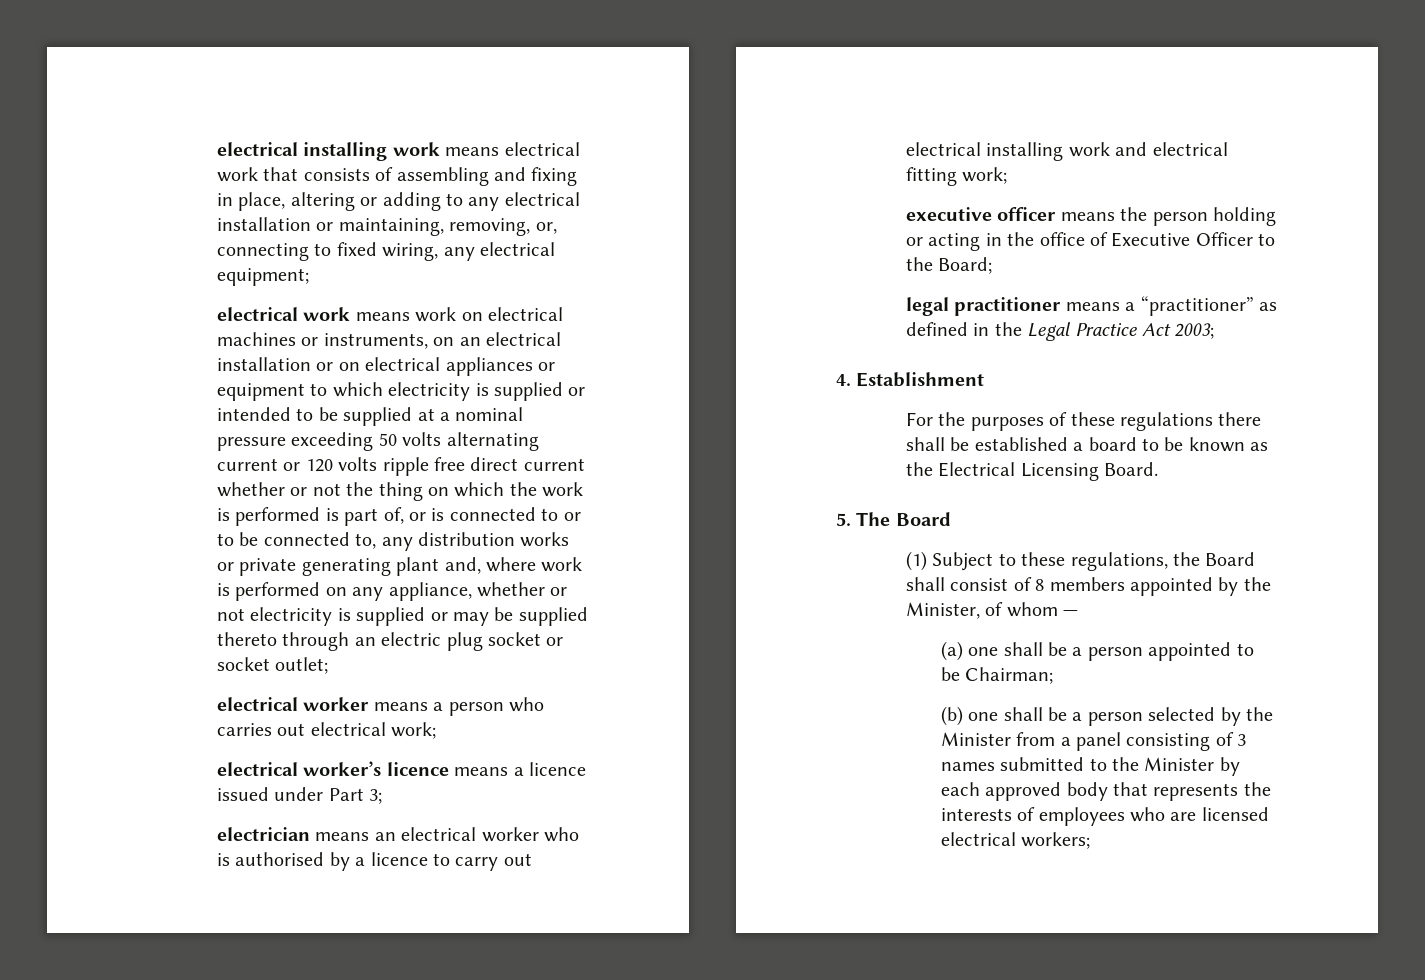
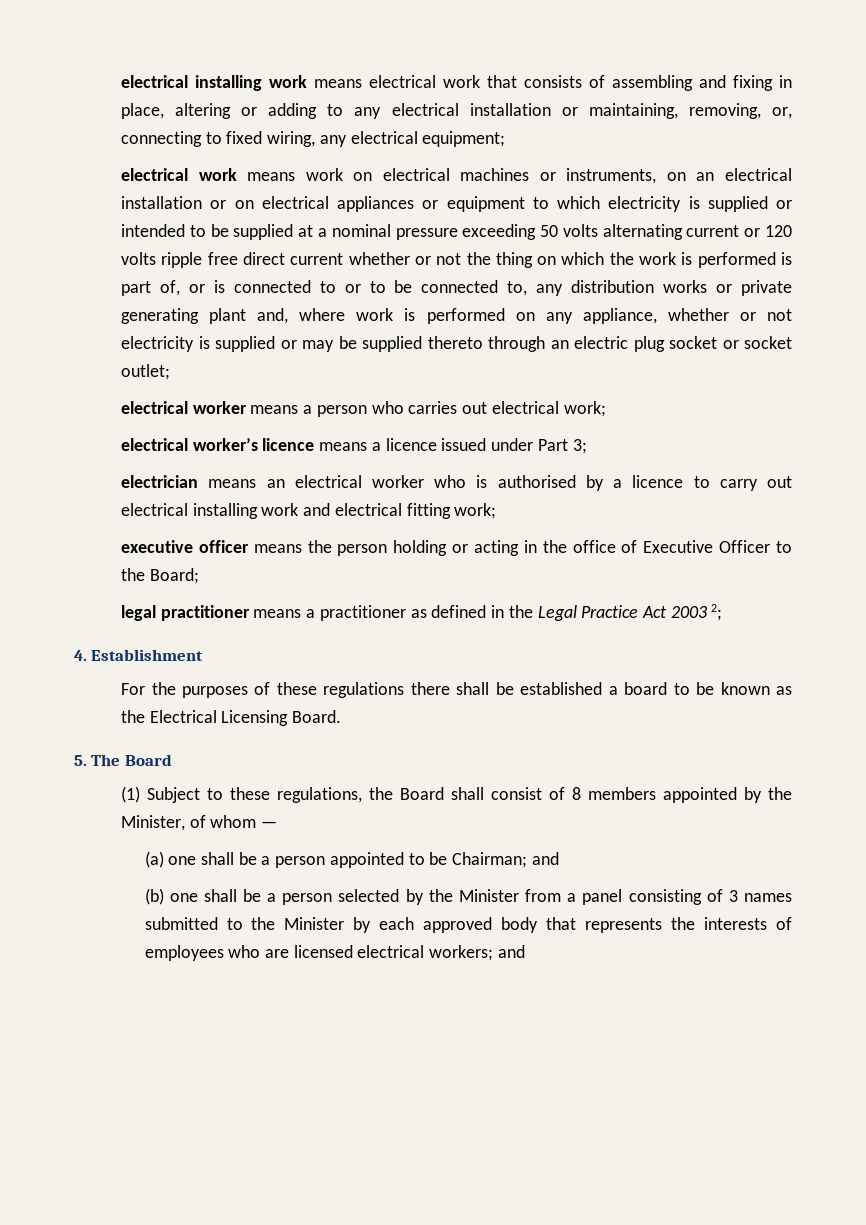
[1140,296,1254,316] “practitioner” -> [319,605,406,621] practitioner
[1174,323,1215,339] 2003; -> [670,604,723,621] 2003 2;
(1054, 675) none -> [531,852,559,865] and
(1091, 840) none -> [497,945,525,958] and

